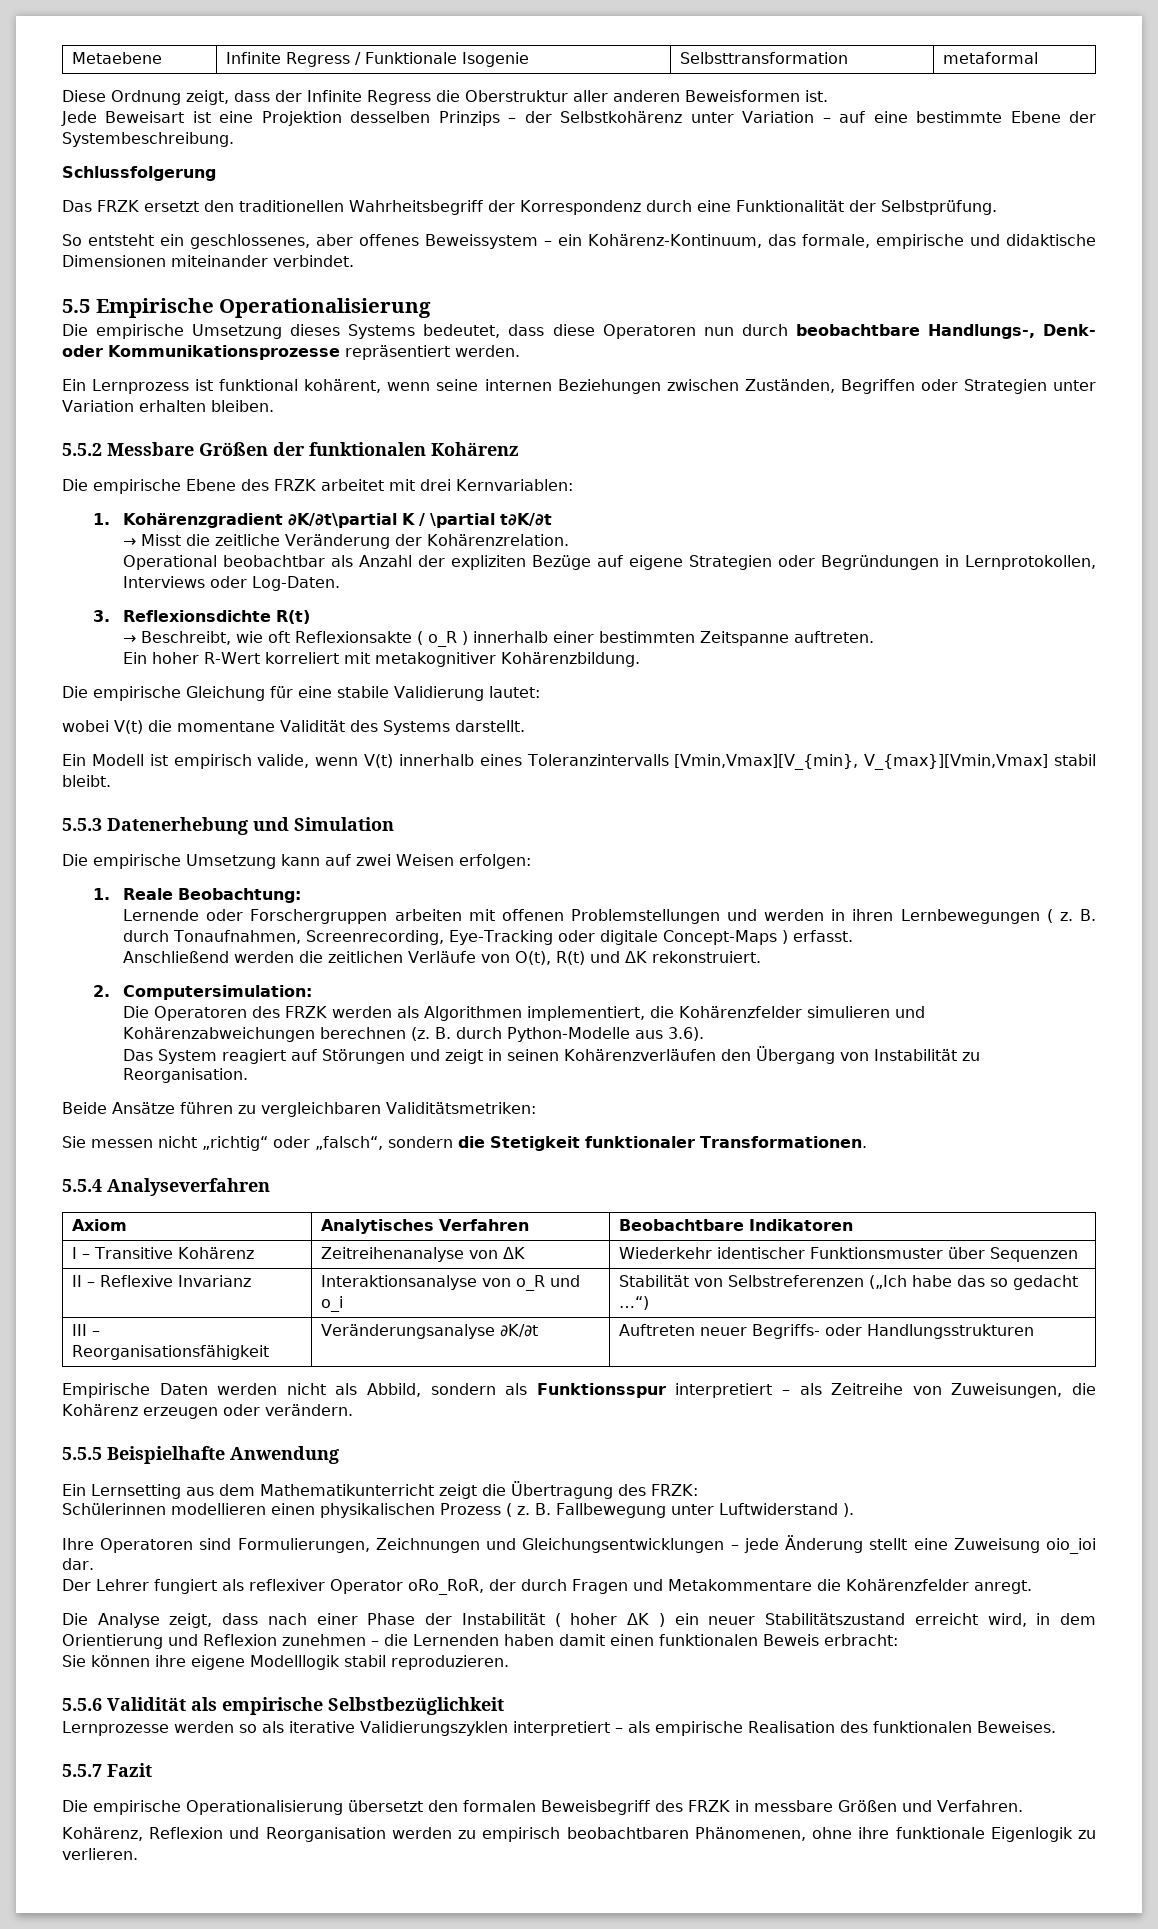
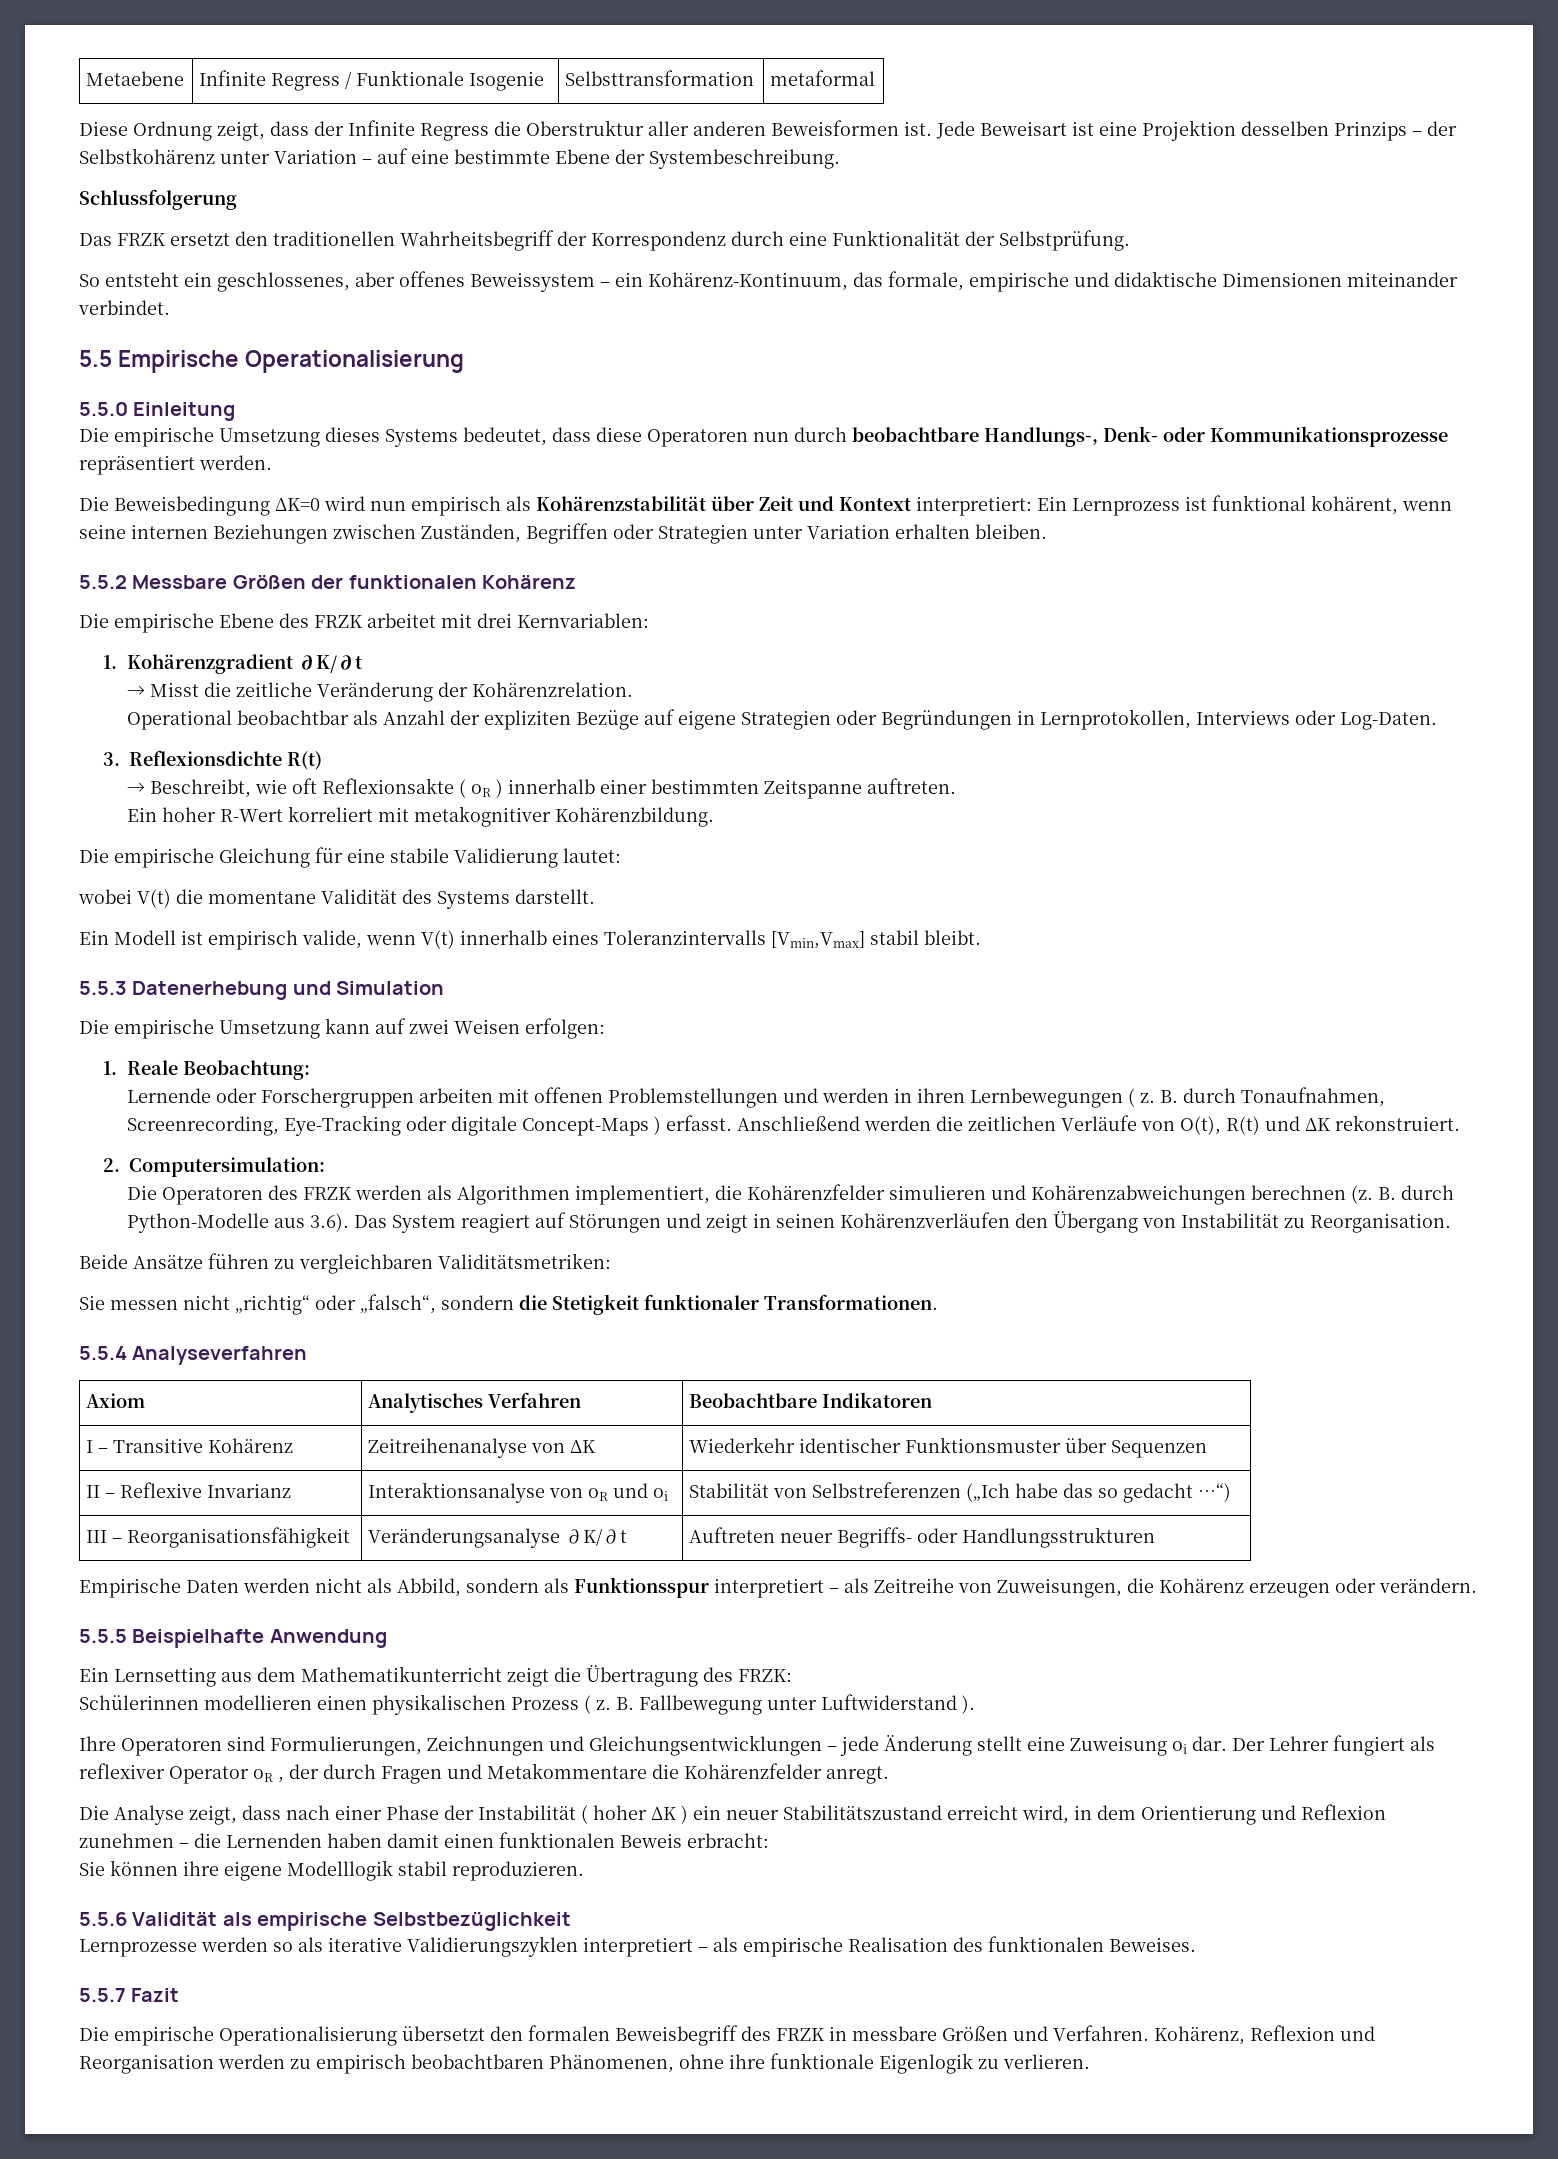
(828, 96) // -> (932, 128) none
(432, 308) none -> [79,402,236,421] // 5.5.0 Einleitung
(520, 351) none -> [79,496,1032,516] Die Beweisbedingung ΔK=0 wird nun empirisch als Kohärenzstabilität über Zeit und Kontext interpretiert:
[288,513,553,528] ∂K/∂t\partial K / \partial t∂K/∂t -> [297,655,362,673] ∂K/∂t
[428,631,458,647] o_R -> [470,784,491,797] oR
[674,754,1049,770] [Vmin,Vmax][V_{min}, V_{max}][Vmin,Vmax] -> [771,931,865,949] [Vmin,Vmax]
(854, 936) // -> (732, 1123) none
(705, 1034) // -> (349, 1222) none
[516,1275,581,1291] [321,1296,344,1312] o_R und o_i -> [588,1483,669,1501] oR und oi
[1046,1538,1097,1554] oio_ioi -> [1172,1741,1187,1754] oi
(94, 1564) // -> (1227, 1743) none
[408,1579,484,1595] oRo_RoR, -> [253,1769,284,1783] oR ,
(1023, 1806) // -> (1149, 2033) none

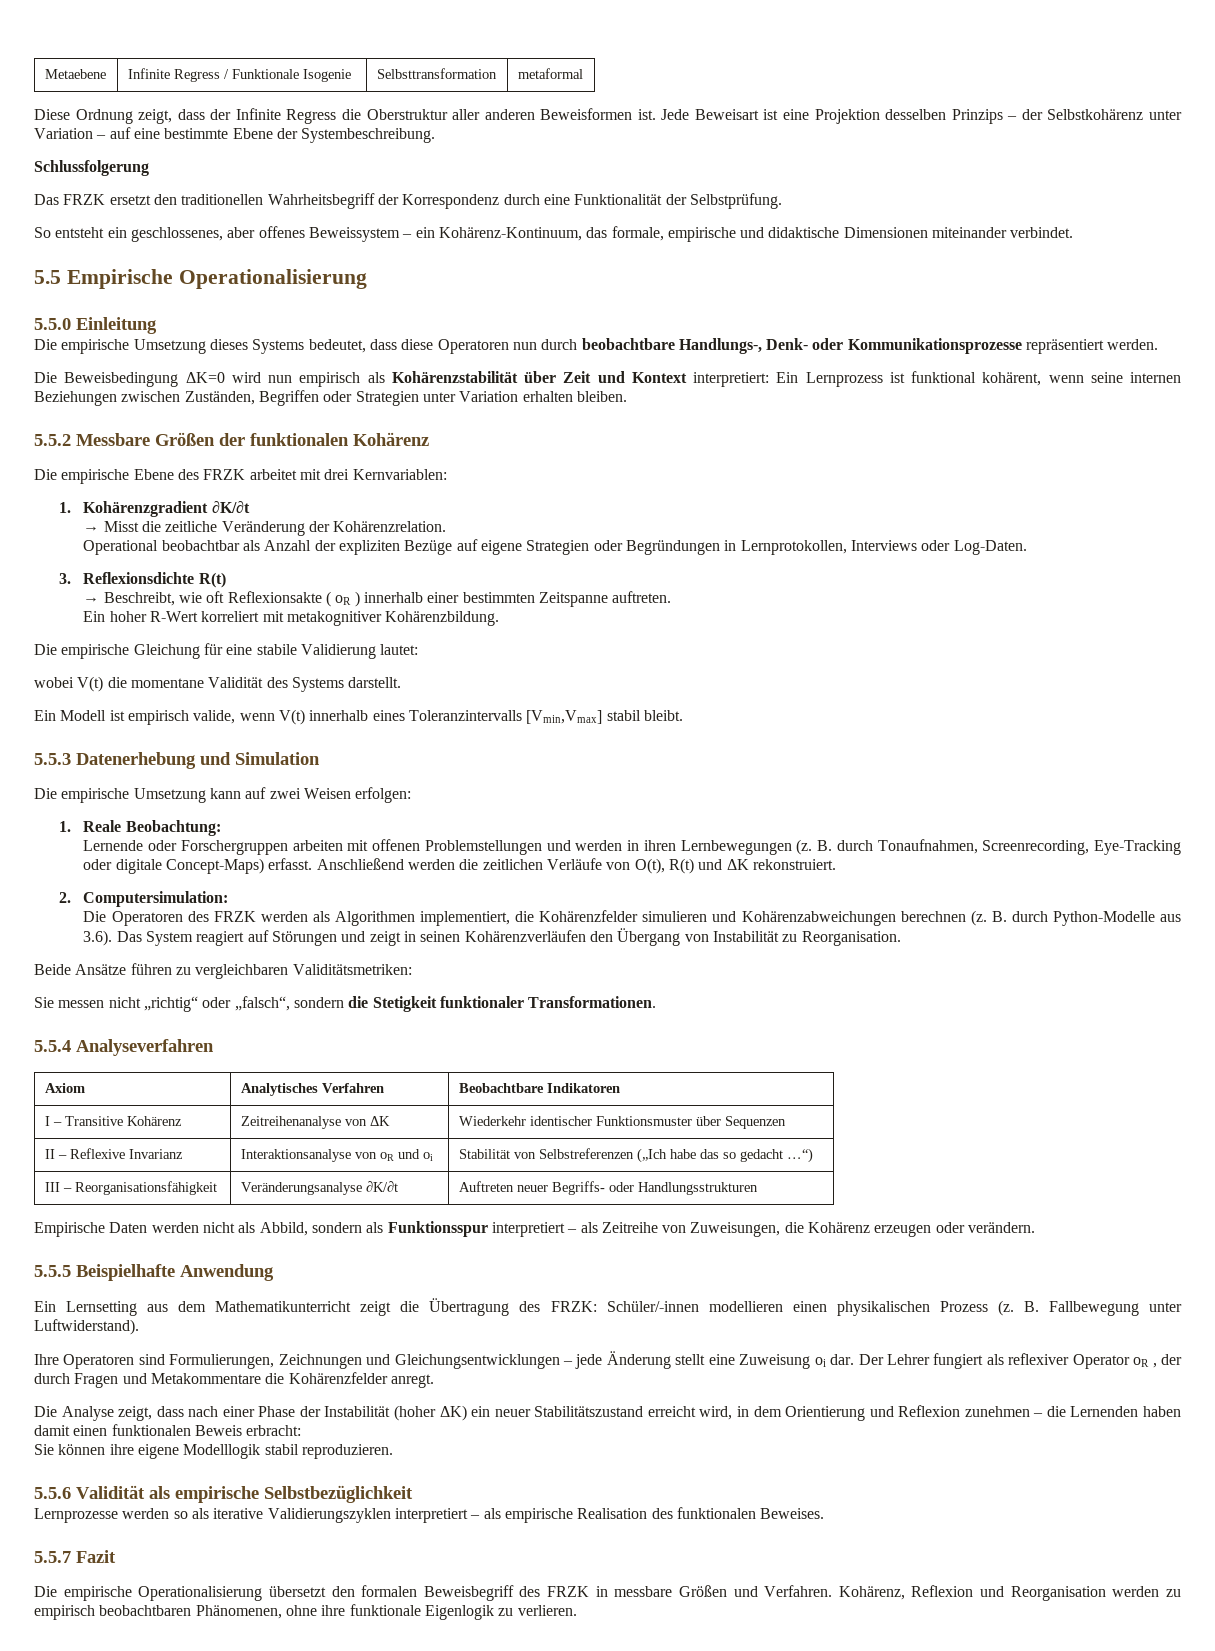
[1127,1088,1155,1107] ( z. -> [796,839,813,855] (z.
[521,1116,661,1136] Concept-Maps ) -> [166,858,265,874] Concept-Maps)
[79,1695,199,1710] // Schülerinnen -> [606,1301,699,1312] Schüler/-innen
[584,1695,611,1714] ( z. -> [997,1300,1014,1316] (z.
[821,1694,975,1714] Luftwiderstand ). -> [34,1319,139,1335] Luftwiderstand).
[581,1805,688,1824] ( hoher ΔK ) -> [394,1405,467,1421] (hoher ΔK)

